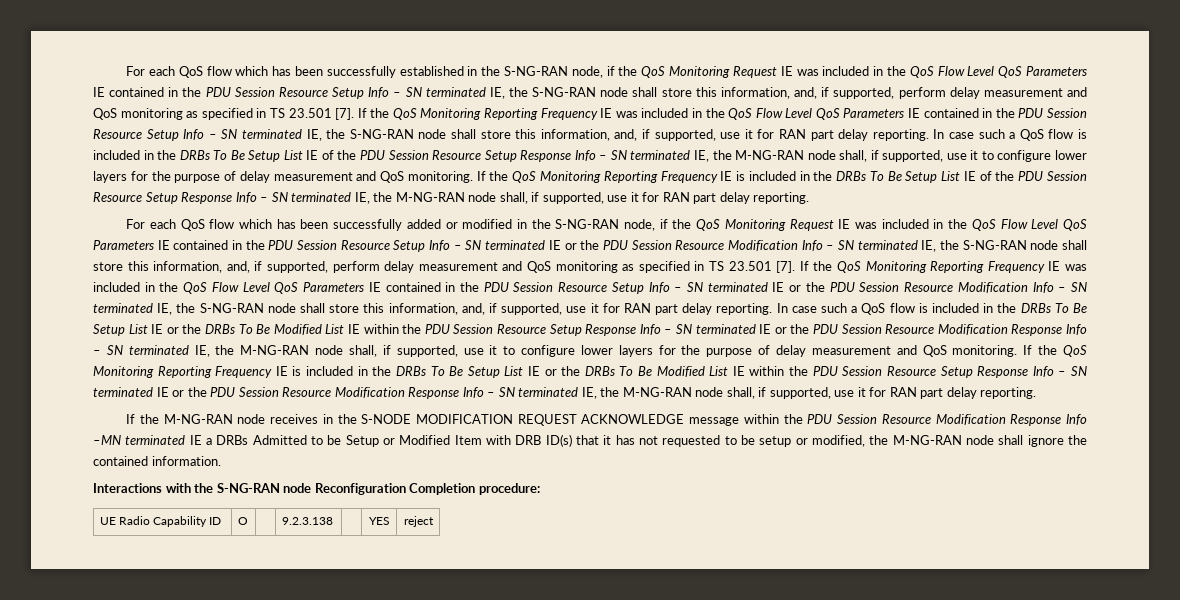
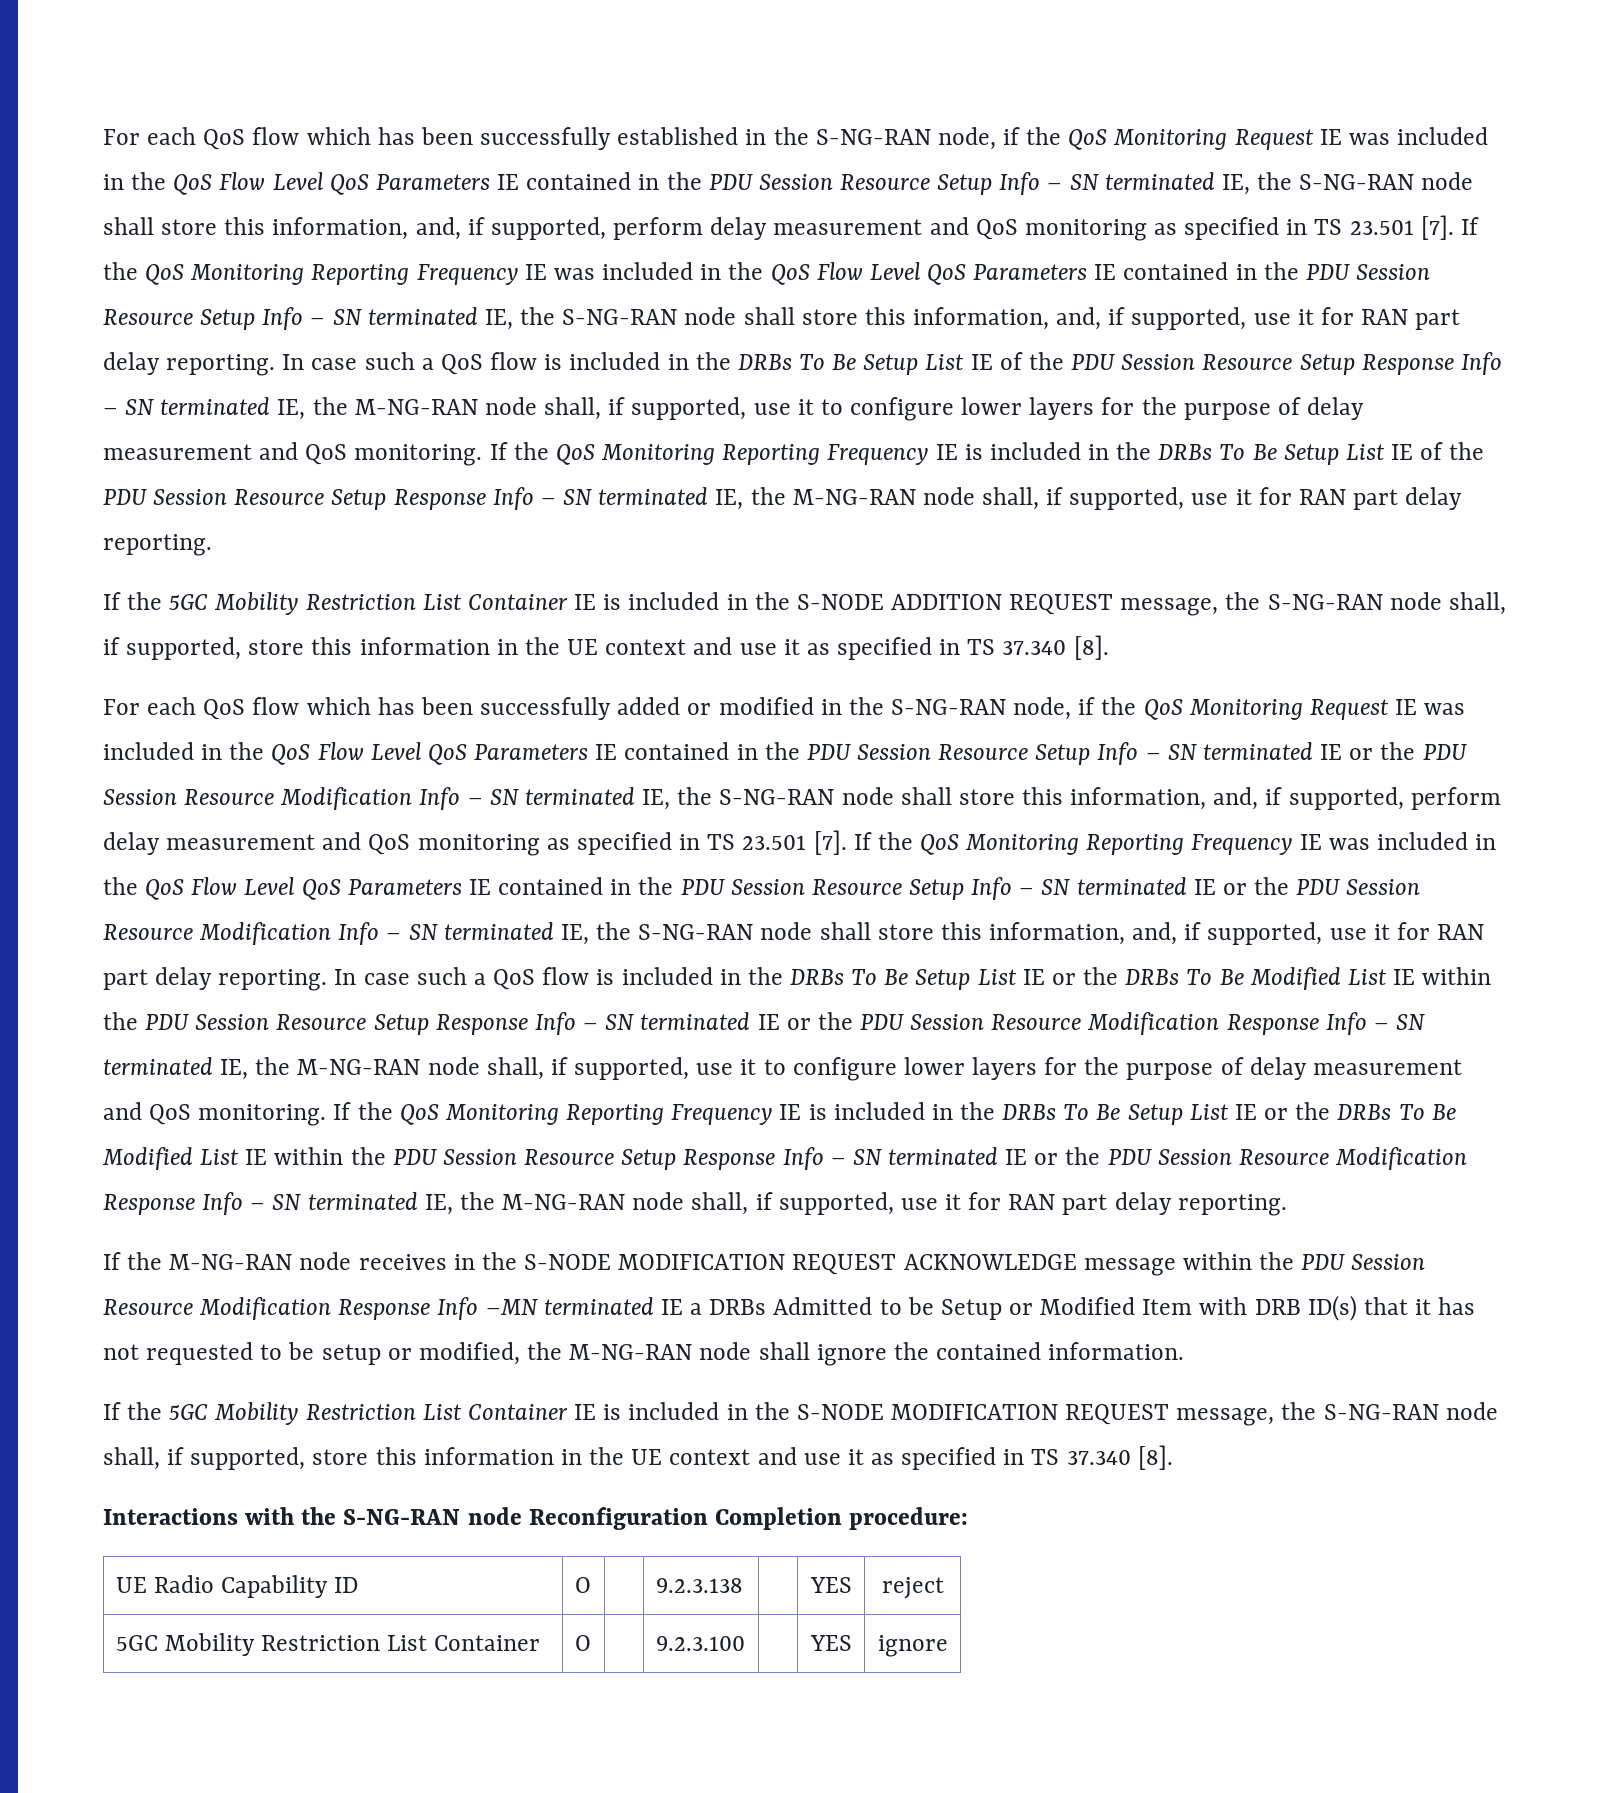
(810, 198) none -> [103,592,1506,616] [103,635,1109,660] // If the 5GC Mobility Restriction List Container IE is included in the S-NODE ADDITION REQUEST message, the S-NG-RAN node shall, if supported, store this information in the UE context and use it as specified in TS 37.340 [8].
(221, 461) none -> [103,1402,1498,1426] [103,1445,1173,1470] // If the 5GC Mobility Restriction List Container IE is included in the S-NODE MODIFICATION REQUEST message, the S-NG-RAN node shall, if supported, store this information in the UE context and use it as specified in TS 37.340 [8].
(434, 521) none -> [115,1633,541,1656] [574,1635,591,1651] [655,1636,745,1651] [809,1635,852,1651] [877,1635,948,1657] // 5GC Mobility Restriction List Container | O | | 9.2.3.100 | | YES | ignore

